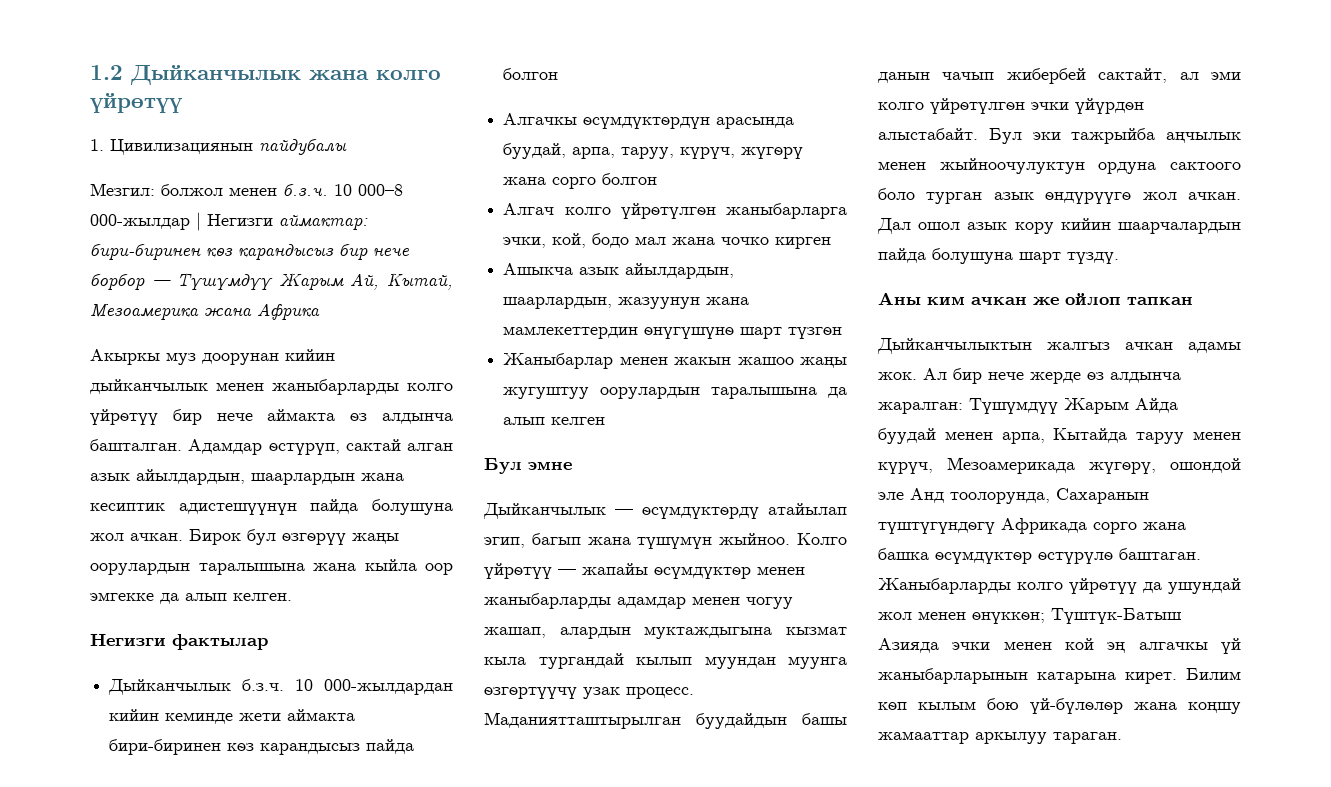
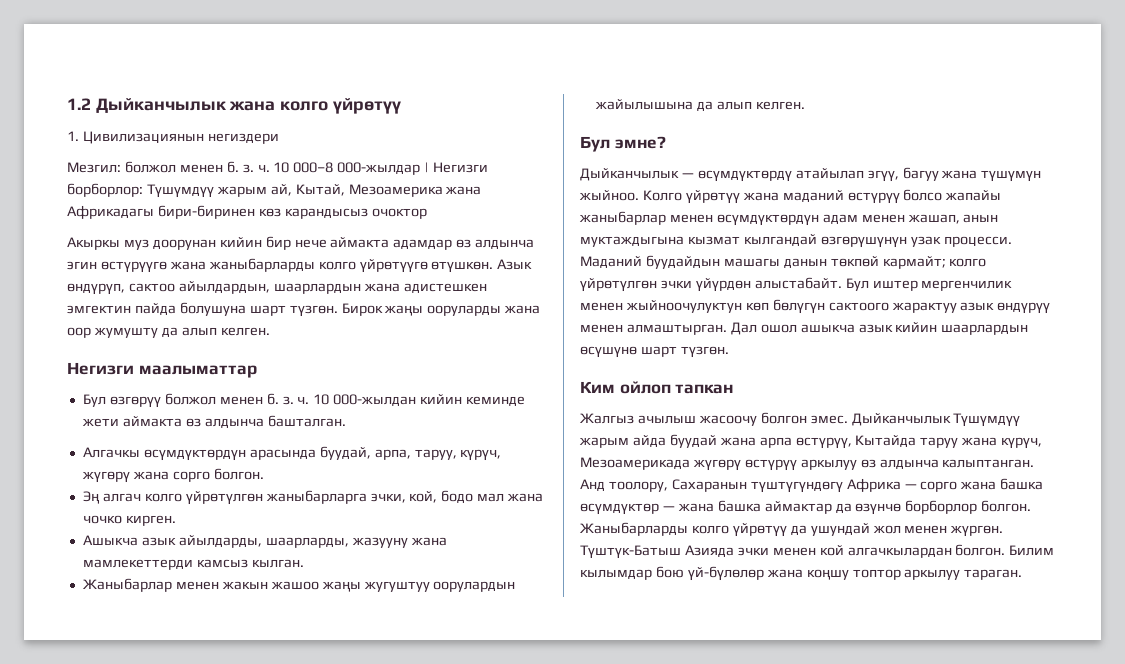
[259,138,347,155] пайдубалы -> [207,133,279,144] негиздери
[283,183,328,196] б.з.ч. -> [226,161,270,173] б. з. ч.
[279,215,368,231] [90,243,410,261] [90,273,453,291] [90,303,320,321] аймактар: бири-биринен көз карандысыз бир нече борбор — Түшүмдүү Жарым Ай, Кытай, Мезоамерика жана Африка -> [67,183,482,198] [67,205,427,219] борборлор: Түшүмдүү жарым ай, Кытай, Мезоамерика жана Африкадагы бири-биринен көз карандысыз очоктор
[90,379,453,395] [90,409,158,425] дыйканчылык менен жаныбарларды колго үйрөтүү -> (262, 242) none
[350,413,453,424] [90,439,453,455] [90,469,404,485] [90,499,454,515] [90,529,399,545] [90,559,453,575] [90,592,292,604] [90,633,269,650] [108,679,453,695] [109,709,356,724] [109,739,415,755] [503,68,559,80] өз алдынча башталган. Адамдар өстүрүп, сактай алган азык айылдардын, шаарлардын жана кесиптик адистешүүнүн пайда болушуна жол ачкан. Бирок бул өзгөрүү жаңы оорулардын таралышына жана кыйла оор эмгекке да алып келген. // Негизги фактылар // Дыйканчылык б.з.ч. 10 000-жылдардан кийин кеминде жети аймакта бири-биринен көз карандысыз пайда болгон -> [393,239,535,250] [67,258,533,273] [67,281,487,295] [67,302,541,317] [67,327,270,338] [67,362,257,378] [82,393,526,408] [81,415,346,428] адамдар өз алдынча эгин өстүрүүгө жана жаныбарларды колго үйрөтүүгө өтүшкөн. Азык өндүрүп, сактоо айылдардын, шаарлардын жана адистешкен эмгектин пайда болушуна шарт түзгөн. Бирок жаңы ооруларды жана оор жумушту да алып келген. // Негизги маалыматтар // Бул өзгөрүү болжол менен б. з. ч. 10 000-жылдан кийин кеминде жети аймакта өз алдынча башталган.
[602,173,658,185] [503,203,555,215] болгон // Алгач -> [213,468,264,480] [82,491,141,504] болгон. // Эң алгач
[775,237,832,249] кирген -> [125,515,176,526] кирген.
[625,263,735,279] [503,297,750,309] [503,326,843,339] айылдардын, шаарлардын, жазуунун жана мамлекеттердин өнүгүшүнө шарт түзгөн -> [178,535,447,548] [82,559,304,570] айылдарды, шаарларды, жазууну жана мамлекеттерди камсыз кылган.
[711,387,847,399] [503,417,606,425] [484,458,572,474] таралышына да алып келген // Бул эмне -> [594,99,805,111] [580,136,666,152] жайылышына да алып келген. // Бул эмне?
[484,533,581,548] эгип, багып -> [867,167,939,182] эгүү, багуу
[558,563,805,579] [484,593,793,609] [484,626,847,639] [484,653,847,669] [484,687,694,699] [484,712,847,729] [878,68,1241,84] — жапайы өсүмдүктөр менен жаныбарларды адамдар менен чогуу жашап, алардын муктаждыгына кызмат кыла тургандай кылып муундан муунга өзгөртүүчү узак процесс. Маданиятташтырылган буудайдын башы данын чачып жибербей сактайт, ал эми -> [742,189,1002,204] [579,211,999,226] [580,234,1012,248] [580,255,946,269] жана маданий өстүрүү болсо жапайы жаныбарлар менен өсүмдүктөрдүн адам менен жашап, анын муктаждыгына кызмат кылгандай өзгөрүшүнүн узак процесси. Маданий буудайдын машагы данын төкпөй кармайт;
[1032,128,1241,144] [878,158,1241,174] [878,188,1241,204] [877,218,1241,234] [878,248,1119,264] [878,292,1193,305] [877,338,1241,354] [878,368,1181,384] [878,398,1178,414] [878,428,1241,444] [878,457,1241,474] [878,488,1149,504] [878,518,1186,534] [878,548,1201,564] эки тажрыйба аңчылык менен жыйноочулуктун ордуна сактоого боло турган азык өндүрүүгө жол ачкан. Дал ошол азык кору кийин шаарчалардын пайда болушуна шарт түздү. // Аны ким ачкан же ойлоп тапкан // Дыйканчылыктын жалгыз ачкан адамы жок. Ал бир нече жерде өз алдынча жаралган: Түшүмдүү Жарым Айда буудай менен арпа, Кытайда таруу менен күрүч, Мезоамерикада жүгөрү, ошондой эле Анд тоолорунда, Сахаранын түштүгүндөгү Африкада сорго жана башка өсүмдүктөр өстүрүлө баштаган. -> [872,280,1013,291] [580,299,1051,314] [580,322,1029,335] [580,346,729,358] [580,381,734,394] [579,412,1021,427] [579,434,1043,449] [580,457,1035,471] [580,478,1044,493] [580,500,1032,515] иштер мергенчилик менен жыйноочулуктун көп бөлүгүн сактоого жарактуу азык өндүрүү менен алмаштырган. Дал ошол ашыкча азык кийин шаарлардын өсүшүнө шарт түзгөн. // Ким ойлоп тапкан // Жалгыз ачылыш жасоочу болгон эмес. Дыйканчылык Түшүмдүү жарым айда буудай жана арпа өстүрүү, Кытайда таруу жана күрүч, Мезоамерикада жүгөрү өстүрүү аркылуу өз алдынча калыптанган. Анд тоолору, Сахаранын түштүгүндөгү Африка — сорго жана башка өсүмдүктөр — жана башка аймактар да өзүнчө борборлор болгон.
[972,612,1045,624] өнүккөн; -> [950,525,1004,537] жүргөн.
[1107,638,1241,654] [878,668,1241,684] [878,701,976,710] эң алгачкы үй жаныбарларынын катарына кирет. Билим көп кылым -> [847,544,1055,558] [580,569,652,580] алгачкылардан болгон. Билим кылымдар
[878,731,969,744] жамааттар -> [852,569,901,580] топтор

